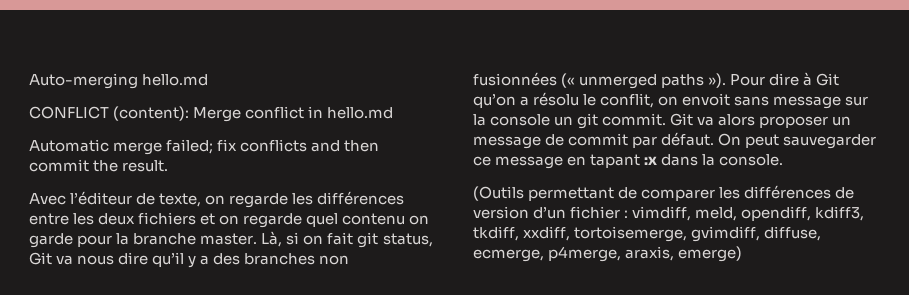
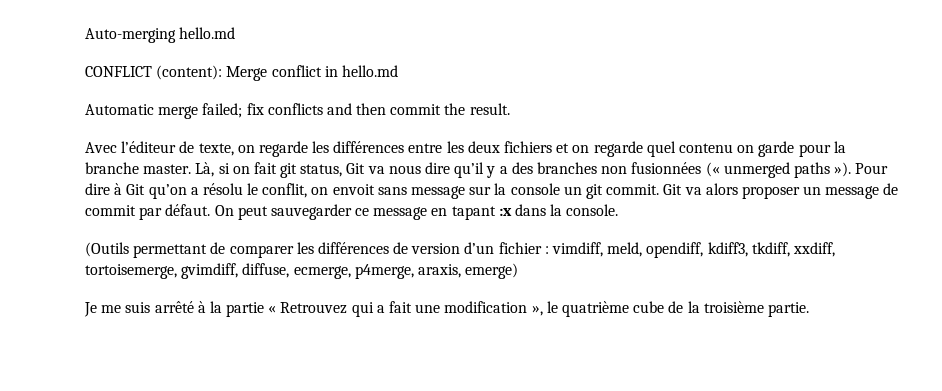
(743, 254) none -> [84,301,809,317] // Je me suis arrêté à la partie « Retrouvez qui a fait une modification », le quatrième cube de la troisième partie.

